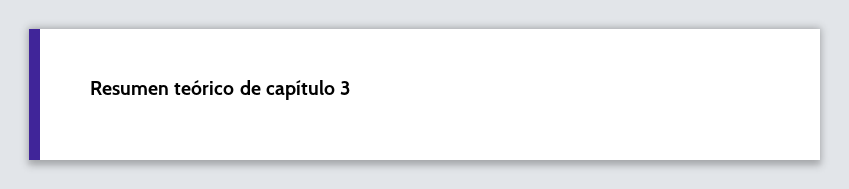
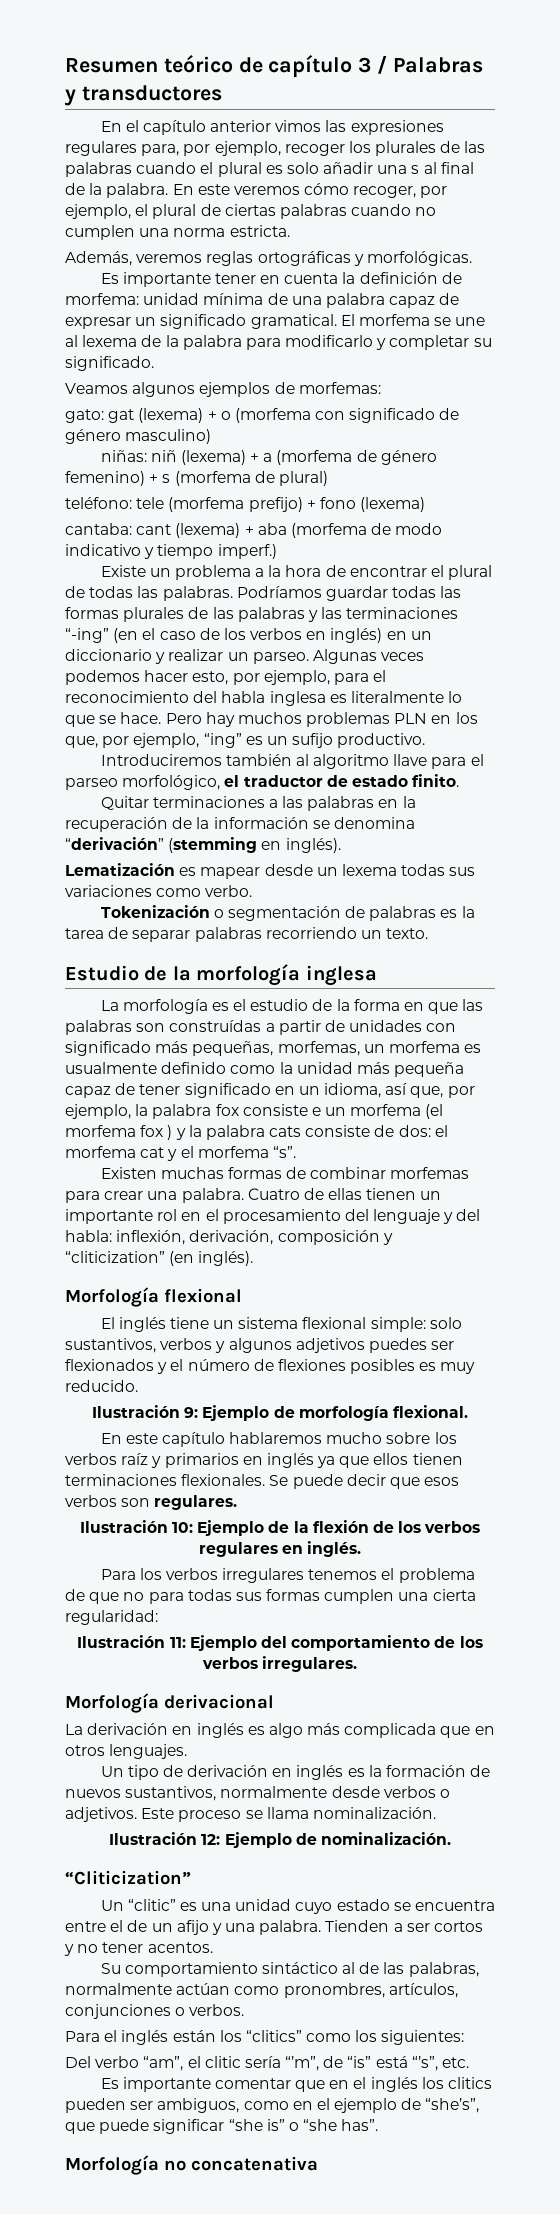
(352, 88) none -> [377,55,483,74] [65,85,222,106] [100,120,444,135] [65,141,486,156] [65,162,474,177] [65,183,448,198] [65,204,437,219] [65,225,290,240] [65,251,472,266] [100,272,462,287] [65,293,460,308] [65,314,486,329] [65,335,492,350] [65,356,154,371] [65,382,381,397] [65,408,460,423] [65,429,212,444] [100,450,437,465] [65,471,328,486] [65,497,426,512] [65,523,443,538] [65,544,277,559] [100,565,493,580] [65,586,462,601] [65,607,459,622] [65,628,432,643] [65,649,425,664] [65,670,387,685] [65,691,463,706] [65,712,478,727] [65,733,426,748] [100,754,484,769] [65,774,460,790] [100,796,416,811] [65,817,415,832] [65,837,341,853] [65,863,476,879] [65,885,253,897] [100,905,475,921] [65,927,429,942] [65,964,377,986] [100,999,484,1014] [65,1020,457,1035] [65,1041,482,1056] [65,1062,465,1077] [65,1083,475,1098] [65,1104,444,1119] [65,1125,448,1140] [65,1146,296,1161] [100,1167,470,1179] [65,1188,442,1203] [65,1209,481,1224] [65,1230,393,1245] [65,1251,254,1266] [65,1287,242,1307] [100,1317,462,1332] [65,1338,455,1353] [65,1359,476,1374] [65,1380,138,1392] [92,1405,468,1421] [100,1432,457,1447] [65,1453,463,1468] [65,1474,460,1489] [65,1495,238,1510] [79,1520,481,1536] [198,1541,362,1557] [100,1568,475,1583] [65,1589,476,1604] [65,1610,158,1625] [77,1635,483,1651] [201,1656,358,1672] [65,1693,274,1713] [65,1723,495,1738] [65,1744,188,1759] [100,1765,491,1780] [65,1786,450,1801] [65,1807,436,1822] [109,1832,451,1848] [65,1870,191,1885] [100,1899,495,1914] [65,1920,484,1935] [64,1942,213,1956] [100,1962,479,1977] [65,1983,458,1998] [65,2004,245,2019] [65,2030,465,2045] [65,2056,470,2071] [100,2077,492,2092] [65,2098,480,2113] [65,2119,379,2134] [65,2155,318,2175] / Palabras y transductores // En el capítulo anterior vimos las expresiones regulares para, por ejemplo, recoger los plurales de las palabras cuando el plural es solo añadir una s al final de la palabra. En este veremos cómo recoger, por ejemplo, el plural de ciertas palabras cuando no cumplen una norma estricta. // Además, veremos reglas ortográficas y morfológicas. // Es importante tener en cuenta la definición de morfema: unidad mínima de una palabra capaz de expresar un significado gramatical. El morfema se une al lexema de la palabra para modificarlo y completar su significado. // Veamos algunos ejemplos de morfemas: // gato: gat (lexema) + o (morfema con significado de género masculino) // niñas: niñ (lexema) + a (morfema de género femenino) + s (morfema de plural) // teléfono: tele (morfema prefijo) + fono (lexema) // cantaba: cant (lexema) + aba (morfema de modo indicativo y tiempo imperf.) // Existe un problema a la hora de encontrar el plural de todas las palabras. Podríamos guardar todas las formas plurales de las palabras y las terminaciones “-ing” (en el caso de los verbos en inglés) en un diccionario y realizar un parseo. Algunas veces podemos hacer esto, por ejemplo, para el reconocimiento del habla inglesa es literalmente lo que se hace. Pero hay muchos problemas PLN en los que, por ejemplo, “ing” es un sufijo productivo. // Introduciremos también al algoritmo llave para el parseo morfológico, el traductor de estado finito. // Quitar terminaciones a las palabras en la recuperación de la información se denomina “derivación” (stemming en inglés). // Lematización es mapear desde un lexema todas sus variaciones como verbo. // Tokenización o segmentación de palabras es la tarea de separar palabras recorriendo un texto. // Estudio de la morfología inglesa // La morfología es el estudio de la forma en que las palabras son construídas a partir de unidades con significado más pequeñas, morfemas, un morfema es usualmente definido como la unidad más pequeña capaz de tener significado en un idioma, así que, por ejemplo, la palabra fox consiste e un morfema (el morfema fox ) y la palabra cats consiste de dos: el morfema cat y el morfema “s”. // Existen muchas formas de combinar morfemas para crear una palabra. Cuatro de ellas tienen un importante rol en el procesamiento del lenguaje y del habla: inflexión, derivación, composición y “cliticization” (en inglés). // Morfología flexional // El inglés tiene un sistema flexional simple: solo sustantivos, verbos y algunos adjetivos puedes ser flexionados y el número de flexiones posibles es muy reducido. // Ilustración 9: Ejemplo de morfología flexional. // En este capítulo hablaremos mucho sobre los verbos raíz y primarios en inglés ya que ellos tienen terminaciones flexionales. Se puede decir que esos verbos son regulares. // Ilustración 10: Ejemplo de la flexión de los verbos regulares en inglés. // Para los verbos irregulares tenemos el problema de que no para todas sus formas cumplen una cierta regularidad: // Ilustración 11: Ejemplo del comportamiento de los verbos irregulares. // Morfología derivacional // La derivación en inglés es algo más complicada que en otros lenguajes. // Un tipo de derivación en inglés es la formación de nuevos sustantivos, normalmente desde verbos o adjetivos. Este proceso se llama nominalización. // Ilustración 12: Ejemplo de nominalización. // “Cliticization” // Un “clitic” es una unidad cuyo estado se encuentra entre el de un afijo y una palabra. Tienden a ser cortos y no tener acentos. // Su comportamiento sintáctico al de las palabras, normalmente actúan como pronombres, artículos, conjunciones o verbos. // Para el inglés están los “clitics” como los siguientes: // Del verbo “am”, el clitic sería “’m”, de “is” está “’s”, etc. // Es importante comentar que en el inglés los clitics pueden ser ambiguos, como en el ejemplo de “she’s”, que puede significar “she is” o “she has”. // Morfología no concatenativa

